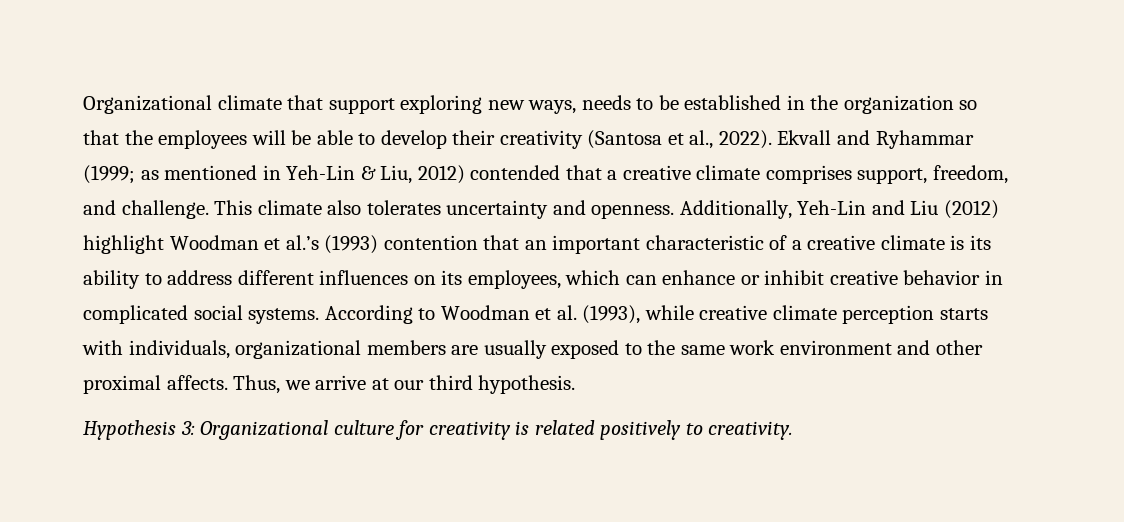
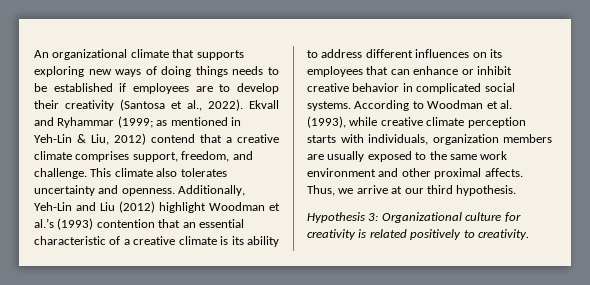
[83,95,212,114] Organizational -> [34,49,128,60] An organizational
[328,98,395,114] support -> [196,50,244,60] supports
[528,95,978,114] [83,130,353,149] ways, needs to be established in the organization so that the employees will be able -> [115,66,279,77] [34,83,213,94] ways of doing things needs to be established if employees are
[470,165,561,180] contended -> [151,134,195,143] contend
[552,235,641,254] important -> [198,219,244,228] essential
[467,270,621,289] employees, which -> [307,66,389,77] employees that
[235,340,362,359] organizational -> [432,134,499,145] organization

